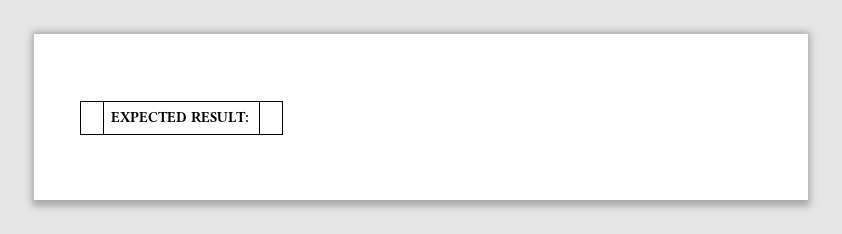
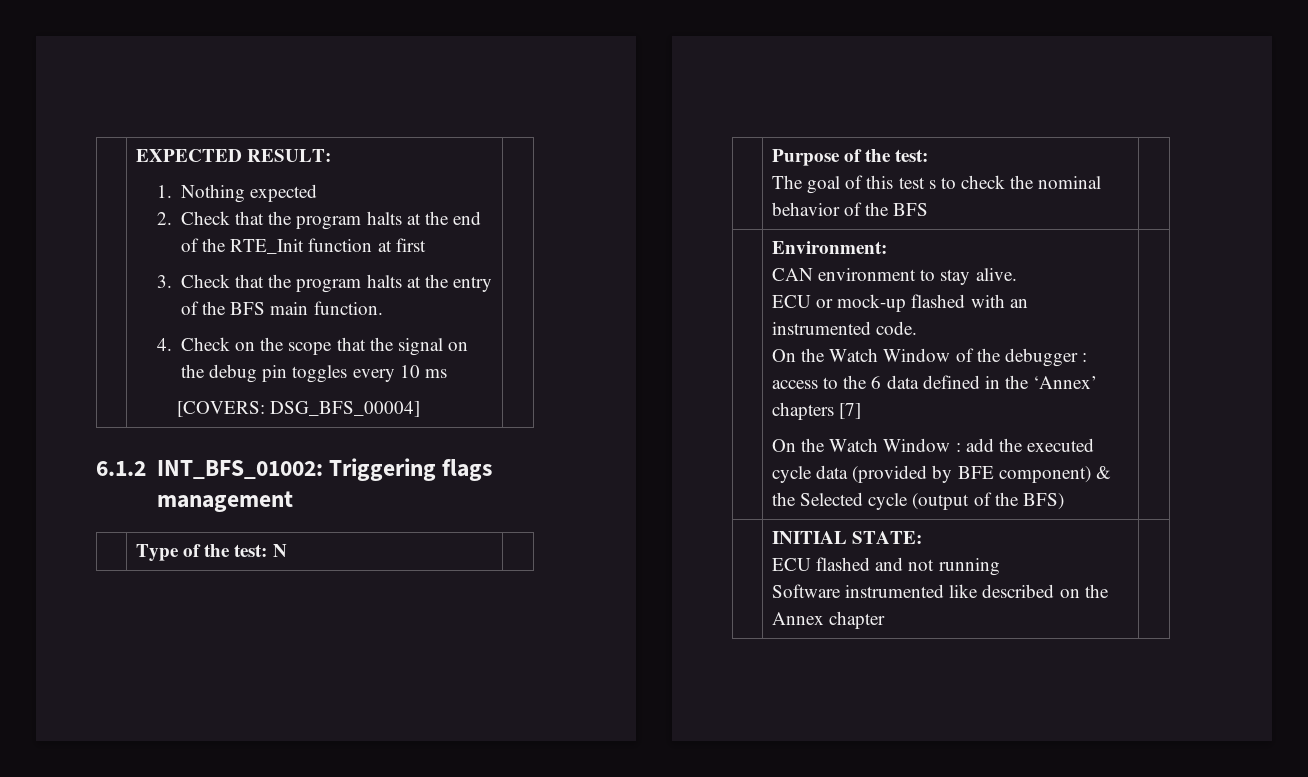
(249, 117) none -> [156,184,318,203] [156,211,482,230] [181,238,426,254] [156,274,493,293] [181,301,383,315] [156,337,469,356] [181,364,447,383] [177,401,421,417] [96,458,493,481] [156,491,293,512] [136,544,287,561] [772,149,929,166] [772,175,1102,194] [772,202,929,216] [772,241,888,254] [772,268,1017,285] [772,294,1028,312] [772,321,918,335] [772,348,1087,367] [772,375,1098,389] [772,402,862,420] [772,438,1094,452] [772,465,1111,483] [772,492,1064,510] [772,531,923,544] [772,557,1000,576] [772,584,1109,598] [772,611,886,629] // 1. Nothing expected // 2. Check that the program halts at the end of the RTE_Init function at first // 3. Check that the program halts at the entry of the BFS main function. // 4. Check on the scope that the signal on the debug pin toggles every 10 ms // [COVERS: DSG_BFS_00004] | // 6.1.2 INT_BFS_01002: Triggering flags management // | Type of the test: N | // | Purpose of the test: // The goal of this test s to check the nominal behavior of the BFS | // | Environment: // CAN environment to stay alive. // ECU or mock-up flashed with an instrumented code. // On the Watch Window of the debugger : access to the 6 data defined in the ‘Annex’ chapters [7] // On the Watch Window : add the executed cycle data (provided by BFE component) & the Selected cycle (output of the BFS) | // | INITIAL STATE: // ECU flashed and not running // Software instrumented like described on the Annex chapter

